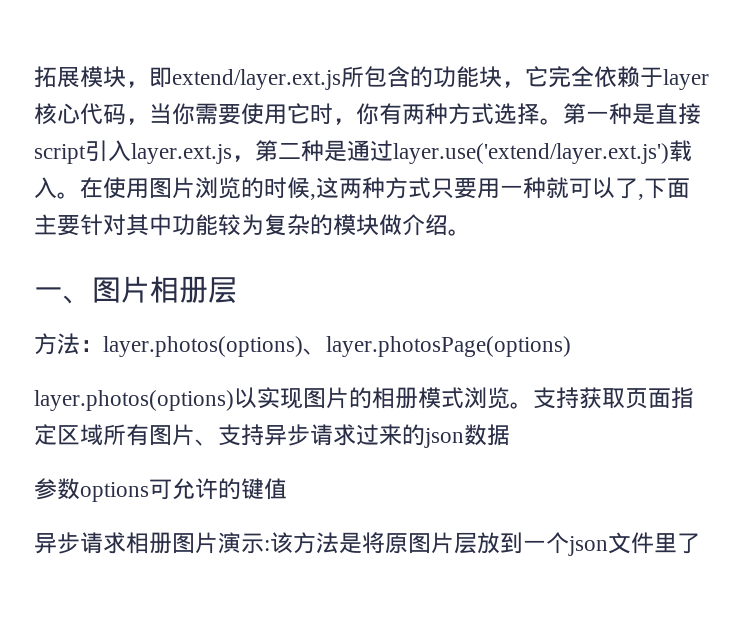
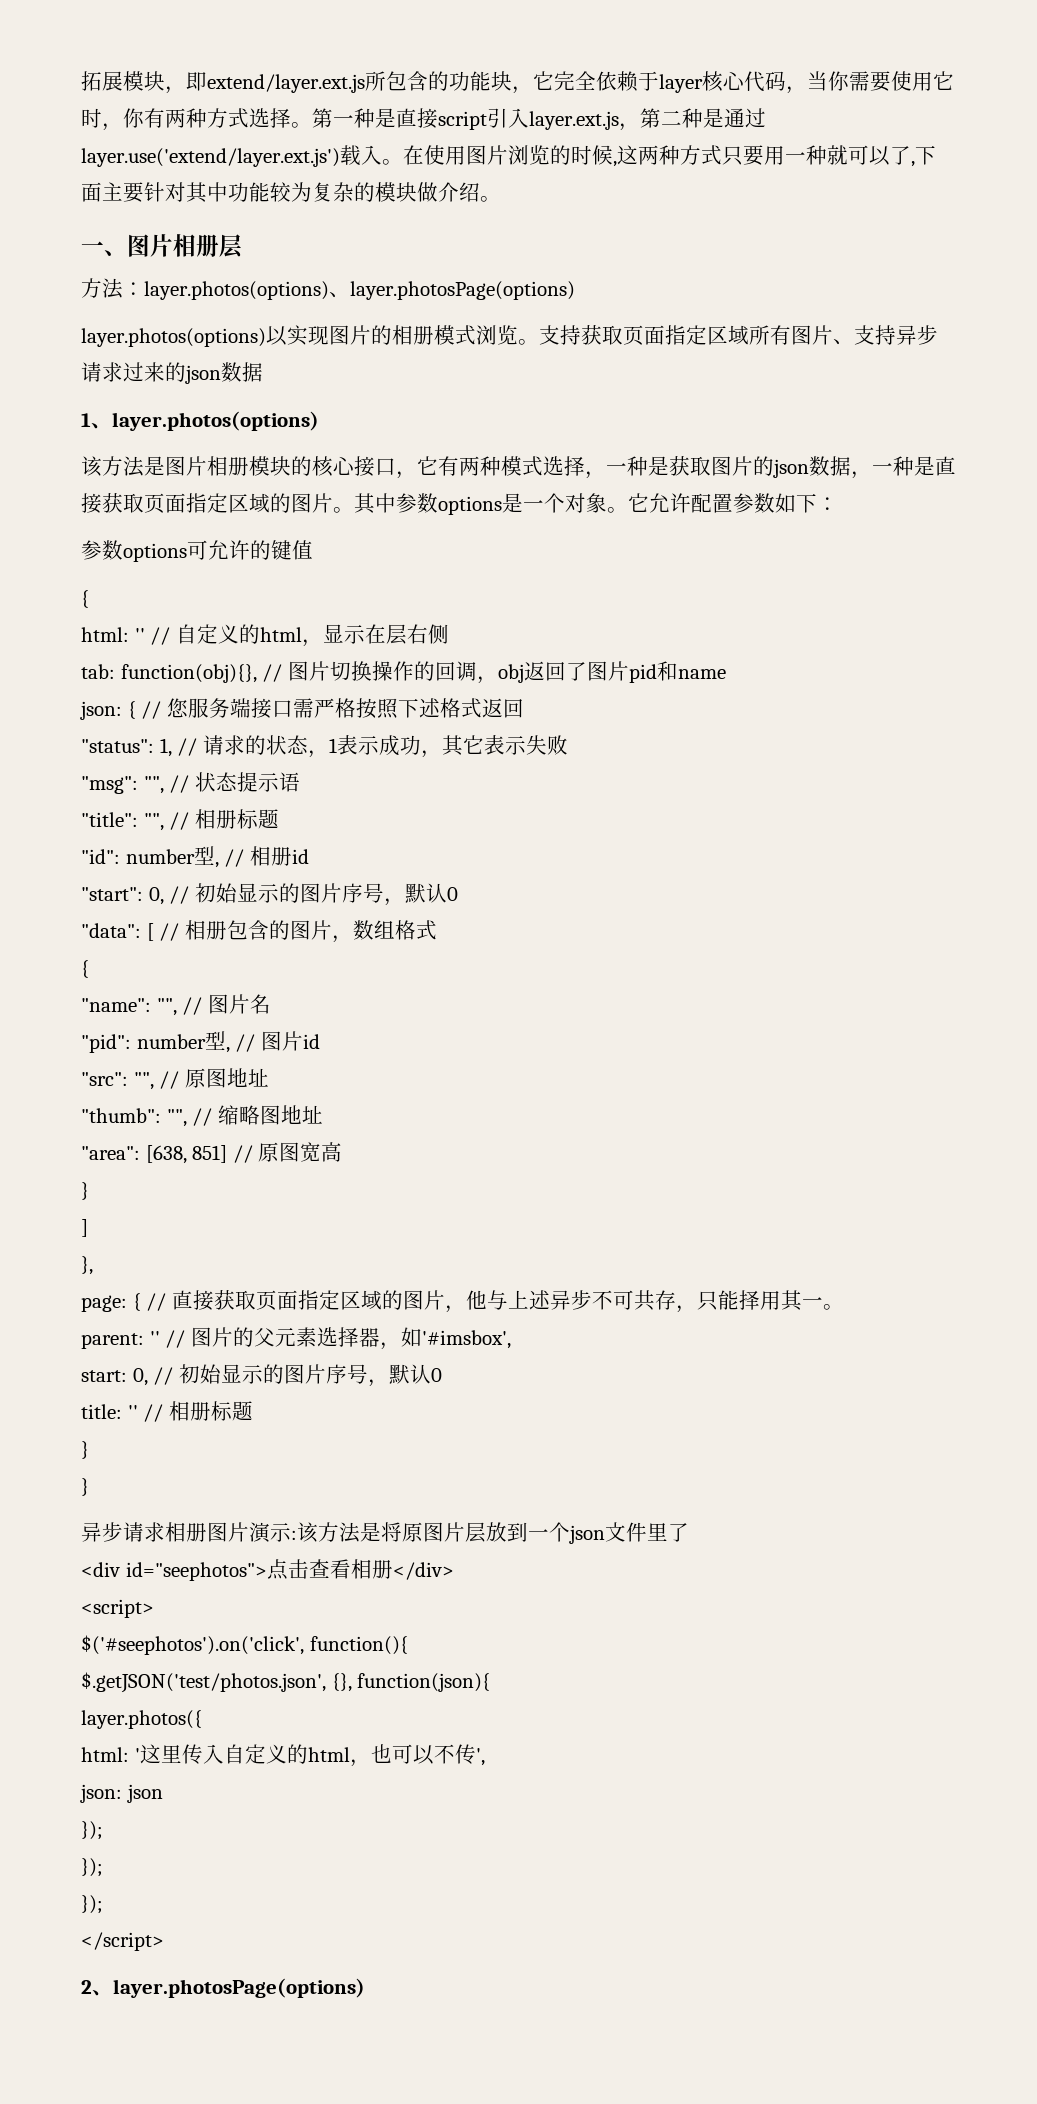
(510, 435) none -> [81,411,319,431] [81,456,956,479] [81,493,838,515] // 1、layer.photos(options) // 该方法是图片相册模块的核心接口，它有两种模式选择，一种是获取图片的json数据，一种是直接获取页面指定区域的图片。其中参数options是一个对象。它允许配置参数如下：
(287, 489) none -> [81,590,89,608] [81,624,449,647] [81,661,726,684] [80,698,524,720] [81,735,568,758] [81,772,300,794] [81,809,279,831] [81,846,309,868] [81,883,458,906] [81,920,437,943] [81,960,89,978] [81,994,271,1016] [81,1031,320,1053] [81,1068,269,1090] [81,1105,323,1127] [81,1142,343,1164] [81,1182,89,1200] [81,1219,88,1237] [81,1256,93,1275] [81,1290,844,1313] [81,1327,511,1350] [81,1364,442,1387] [81,1401,253,1422] [81,1441,89,1459] [81,1478,89,1496] // { // html: '' // 自定义的html，显示在层右侧 // tab: function(obj){}, // 图片切换操作的回调，obj返回了图片pid和name // json: { // 您服务端接口需严格按照下述格式返回 // "status": 1, // 请求的状态，1表示成功，其它表示失败 // "msg": "", // 状态提示语 // "title": "", // 相册标题 // "id": number型, // 相册id // "start": 0, // 初始显示的图片序号，默认0 // "data": [ // 相册包含的图片，数组格式 // { // "name": "", // 图片名 // "pid": number型, // 图片id // "src": "", // 原图地址 // "thumb": "", // 缩略图地址 // "area": [638, 851] // 原图宽高 // } // ] // }, // page: { // 直接获取页面指定区域的图片，他与上述异步不可共存，只能择用其一。 // parent: '' // 图片的父元素选择器，如'#imsbox', // start: 0, // 初始显示的图片序号，默认0 // title: '' // 相册标题 // } // }
(700, 543) none -> [81,1559,454,1581] [81,1599,154,1618] [81,1635,408,1655] [81,1672,491,1693] [81,1710,202,1729] [81,1744,485,1767] [80,1784,163,1803] [81,1821,103,1840] [81,1858,103,1877] [81,1895,103,1914] [81,1932,164,1951] [81,1978,365,1998] // <div id="seephotos">点击查看相册</div> // <script> // $('#seephotos').on('click', function(){ // $.getJSON('test/photos.json', {}, function(json){ // layer.photos({ // html: '这里传入自定义的html，也可以不传', // json: json // }); // }); // }); // </script> // 2、layer.photosPage(options)

